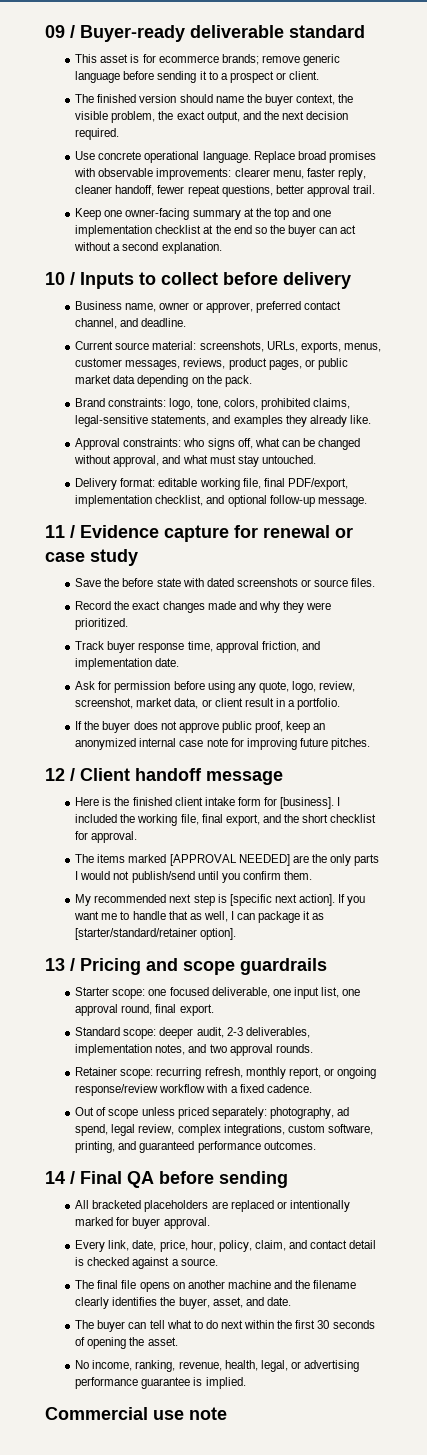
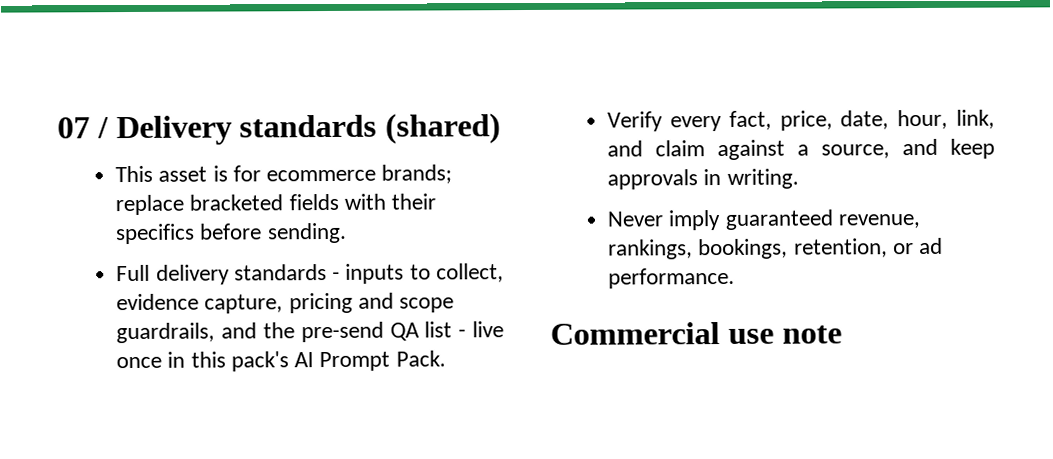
[45,25,365,42] 09 / Buyer-ready deliverable standard -> [57,113,502,146] 07 / Delivery standards (shared)
[261,54,341,66] [75,71,320,83] [75,94,354,106] [75,111,349,123] [75,128,120,140] [75,151,376,163] [74,168,366,180] [75,185,376,197] [75,208,332,220] [75,225,357,237] [74,242,222,254] [45,272,351,289] [75,301,341,313] [75,318,187,329] [75,341,381,353] [75,358,348,370] [75,375,252,387] [75,398,350,410] [75,415,371,427] [75,438,361,450] [74,455,316,467] [75,478,348,490] [75,495,367,507] [45,525,353,542] [45,549,138,566] [75,578,376,587] [75,601,332,613] [75,618,129,630] [75,641,320,653] [75,658,180,670] [75,681,356,693] [75,698,341,710] [75,721,326,733] [75,738,371,750] [45,768,283,785] [75,797,341,809] [75,814,377,826] [75,831,138,843] [75,854,380,866] [75,871,313,883] [75,894,366,906] [74,911,325,923] [75,928,237,940] [45,958,327,975] [75,987,361,999] [75,1004,214,1016] [75,1027,310,1039] [75,1044,313,1056] [75,1067,377,1079] [75,1084,312,1096] [75,1107,350,1119] [75,1124,373,1136] [75,1141,316,1153] [45,1171,288,1188] [75,1200,350,1212] [75,1217,210,1229] [75,1240,377,1252] [75,1257,218,1269] [75,1280,357,1292] [75,1297,291,1309] [75,1320,375,1332] [75,1337,178,1349] [75,1360,360,1372] [75,1377,246,1389] remove generic language before sending it to a prospect or client. // The finished version should name the buyer context, the visible problem, the exact output, and the next decision required. // Use concrete operational language. Replace broad promises with observable improvements: clearer menu, faster reply, cleaner handoff, fewer repeat questions, better approval trail. // Keep one owner-facing summary at the top and one implementation checklist at the end so the buyer can act without a second explanation. // 10 / Inputs to collect before delivery // Business name, owner or approver, preferred contact channel, and deadline. // Current source material: screenshots, URLs, exports, menus, customer messages, reviews, product pages, or public market data depending on the pack. // Brand constraints: logo, tone, colors, prohibited claims, legal-sensitive statements, and examples they already like. // Approval constraints: who signs off, what can be changed without approval, and what must stay untouched. // Delivery format: editable working file, final PDF/export, implementation checklist, and optional follow-up message. // 11 / Evidence capture for renewal or case study // Save the before state with dated screenshots or source files. // Record the exact changes made and why they were prioritized. // Track buyer response time, approval friction, and implementation date. // Ask for permission before using any quote, logo, review, screenshot, market data, or client result in a portfolio. // If the buyer does not approve public proof, keep an anonymized internal case note for improving future pitches. // 12 / Client handoff message // Here is the finished client intake form for [business]. I included the working file, final export, and the short checklist for approval. // The items marked [APPROVAL NEEDED] are the only parts I would not publish/send until you confirm them. // My recommended next step is [specific next action]. If you want me to handle that as well, I can package it as [starter/standard/retainer option]. // 13 / Pricing and scope guardrails // Starter scope: one focused deliverable, one input list, one approval round, final export. // Standard scope: deeper audit, 2-3 deliverables, implementation notes, and two approval rounds. // Retainer scope: recurring refresh, monthly report, or ongoing response/review workflow with a fixed cadence. // Out of scope unless priced separately: photography, ad spend, legal review, complex integrations, custom software, printing, and guaranteed performance outcomes. // 14 / Final QA before sending // All bracketed placeholders are replaced or intentionally marked for buyer approval. // Every link, date, price, hour, policy, claim, and contact detail is checked against a source. // The final file opens on another machine and the filename clearly identifies the buyer, asset, and date. // The buyer can tell what to do next within the first 30 seconds of opening the asset. // No income, ranking, revenue, health, legal, or advertising performance guarantee is implied. -> [115,193,437,216] [115,222,347,245] [116,263,504,285] [116,292,455,314] [116,321,504,344] [116,350,446,372] [607,109,995,132] [607,138,995,161] [607,168,799,190] [607,209,920,231] [608,237,944,260] [608,267,736,289] replace bracketed fields with their specifics before sending. // Full delivery standards - inputs to collect, evidence capture, pricing and scope guardrails, and the pre-send QA list - live once in this pack's AI Prompt Pack. // Verify every fact, price, date, hour, link, and claim against a source, and keep approvals in writing. // Never imply guaranteed revenue, rankings, bookings, retention, or ad performance.

